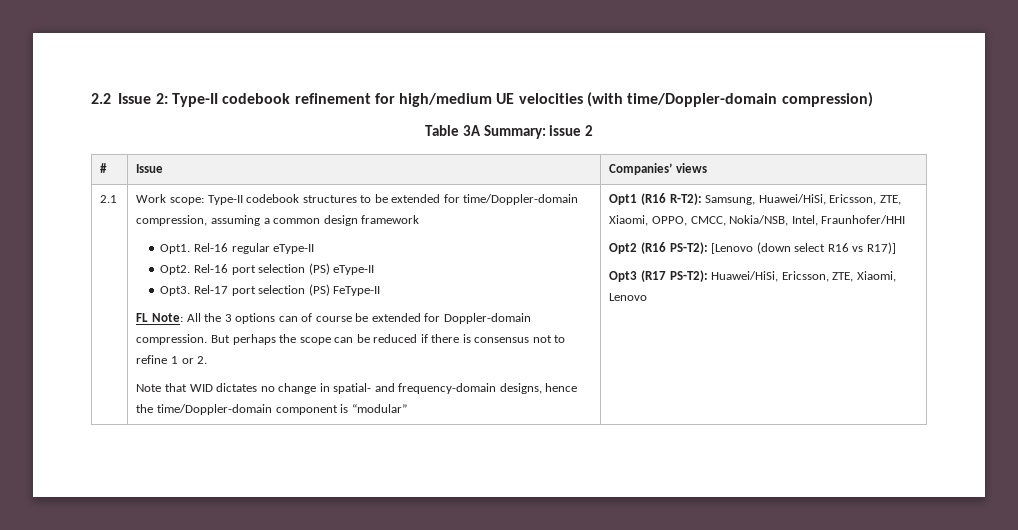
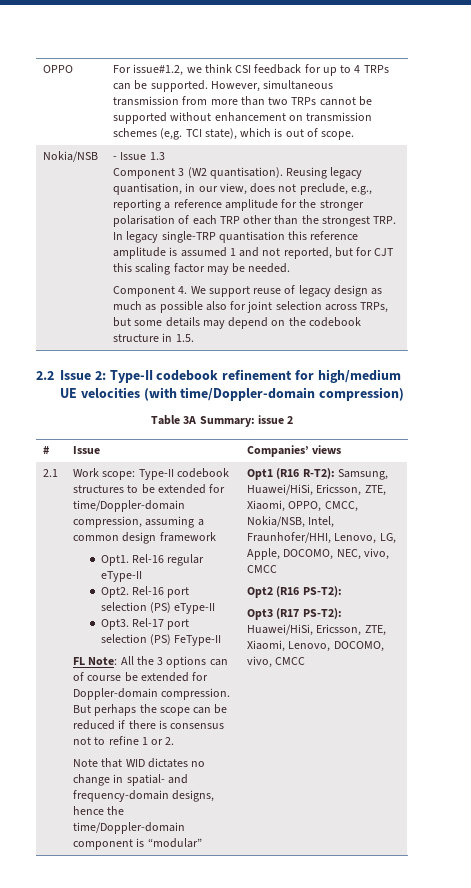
(91, 98) none -> [43,65,74,73] [113,64,389,76] [113,80,334,92] [113,96,372,106] [113,112,373,124] [113,128,355,140] [43,151,99,162] [113,152,165,160] [113,167,363,179] [113,183,372,195] [113,199,364,211] [113,215,397,227] [113,231,359,243] [113,247,395,259] [113,263,291,275] [113,285,383,297] [113,301,389,313] [113,317,361,329] [113,333,194,342] OPPO | For issue#1.2, we think CSI feedback for up to 4 TRPs can be supported. However, simultaneous transmission from more than two TRPs cannot be supported without enhancement on transmission schemes (e,g. TCI state), which is out of scope. // Nokia/NSB | - Issue 1.3 // Component 3 (W2 quantisation). Reusing legacy quantisation, in our view, does not preclude, e.g., reporting a reference amplitude for the stronger polarisation of each TRP other than the strongest TRP. In legacy single-TRP quantisation this reference amplitude is assumed 1 and not reported, but for CJT this scaling factor may be needed. // Component 4. We support reuse of legacy design as much as possible also for joint selection across TRPs, but some details may depend on the codebook structure in 1.5. //
[821,215,906,224] [609,242,896,254] Fraunhofer/HHI // Opt2 (R16 PS-T2): [Lenovo (down select R16 vs R17)] -> [247,532,396,544] [247,548,389,560] [247,565,278,573] [247,586,342,598] Fraunhofer/HHI, Lenovo, LG, Apple, DOCOMO, NEC, vivo, CMCC // Opt2 (R16 PS-T2):
[609,293,648,301] Lenovo -> [288,641,384,652] [247,656,306,668] Lenovo, DOCOMO, vivo, CMCC

